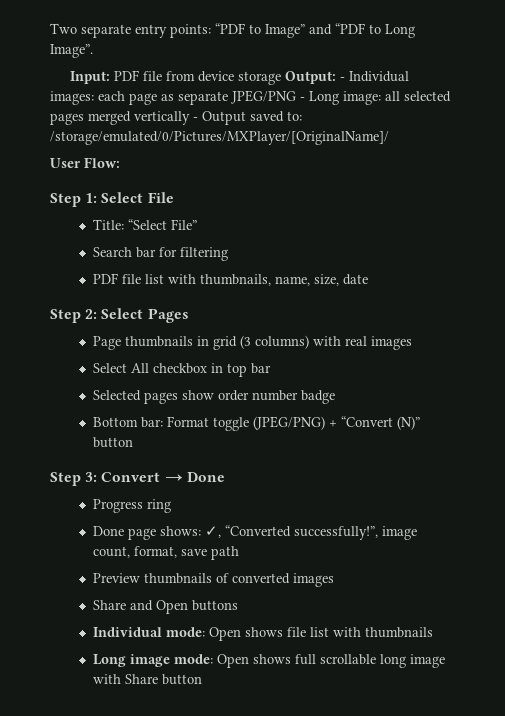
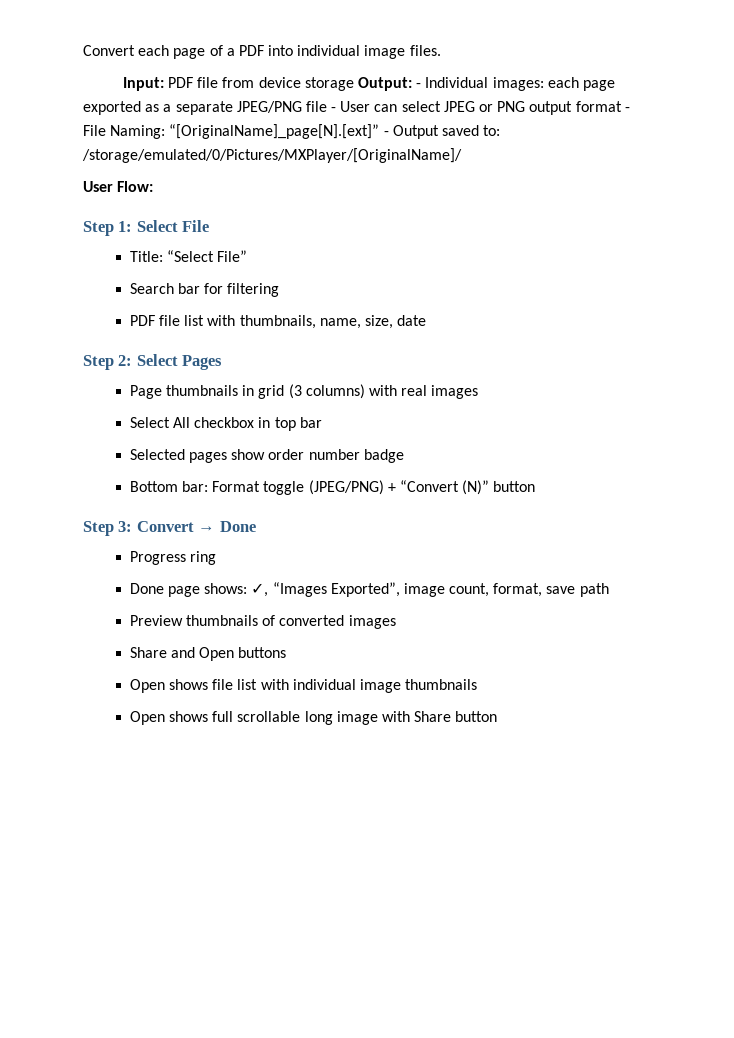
[50,23,415,38] [50,44,93,58] Two separate entry points: “PDF to Image” and “PDF to Long Image”. -> [83,45,441,59] Convert each page of a PDF into individual image files.
[161,90,451,105] [50,111,190,125] as separate JPEG/PNG - Long image: all selected pages merged vertically -> [83,101,630,115] [83,124,380,139] exported as a separate JPEG/PNG file - User can select JPEG or PNG output format - File Naming: “[OriginalName]_page[N].[ext]”
[225,525,379,540] “Converted successfully!”, -> [272,582,400,597] “Images Exported”,
[93,627,206,637] Individual mode: -> (287, 652) none
(362, 632) none -> [292,679,401,693] individual image
[93,654,214,667] Long image mode: -> (478, 684) none

